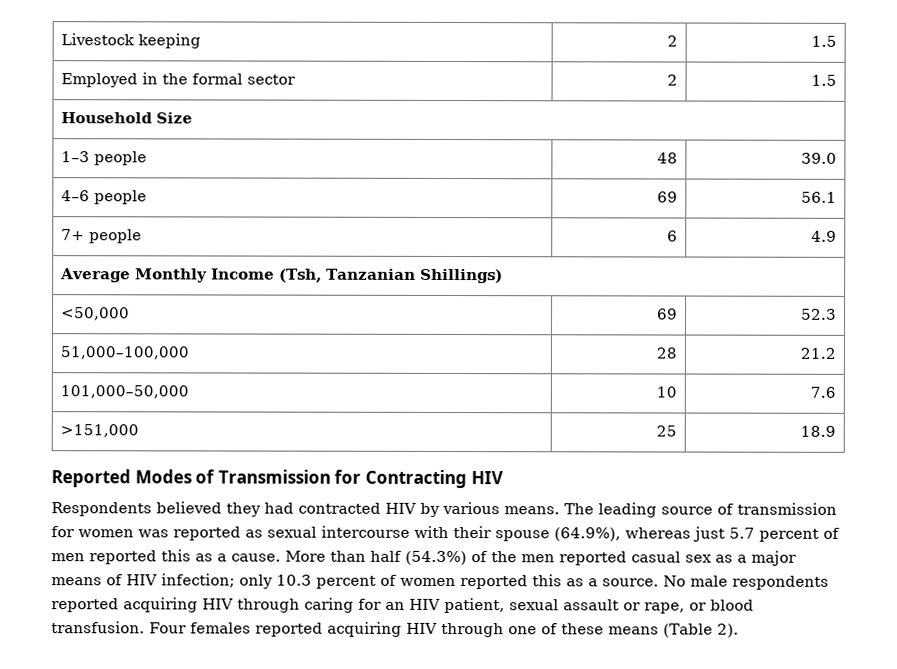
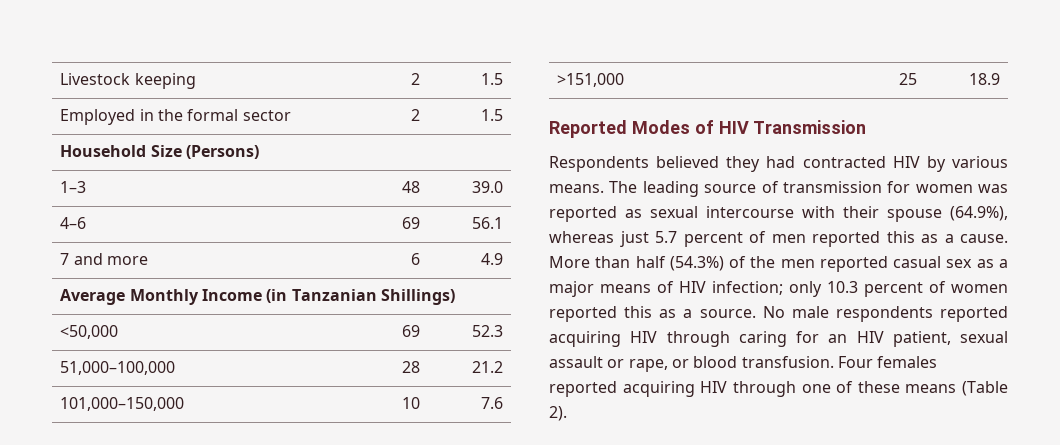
(194, 118) none -> [185,145,259,159] (Persons)
[94,151,148,166] people -> (87, 187) none
[94,190,148,205] people -> (87, 223) none
[61,229,143,244] 7+ people -> [60,253,148,265] 7 and more
[279,268,323,283] (Tsh, -> [266,289,288,303] (in
[60,385,190,399] 101,000–50,000 -> [60,397,185,411] 101,000–150,000
(216, 476) none -> [718,121,749,134] HIV
[334,469,504,489] for Contracting HIV -> (867, 127) none

